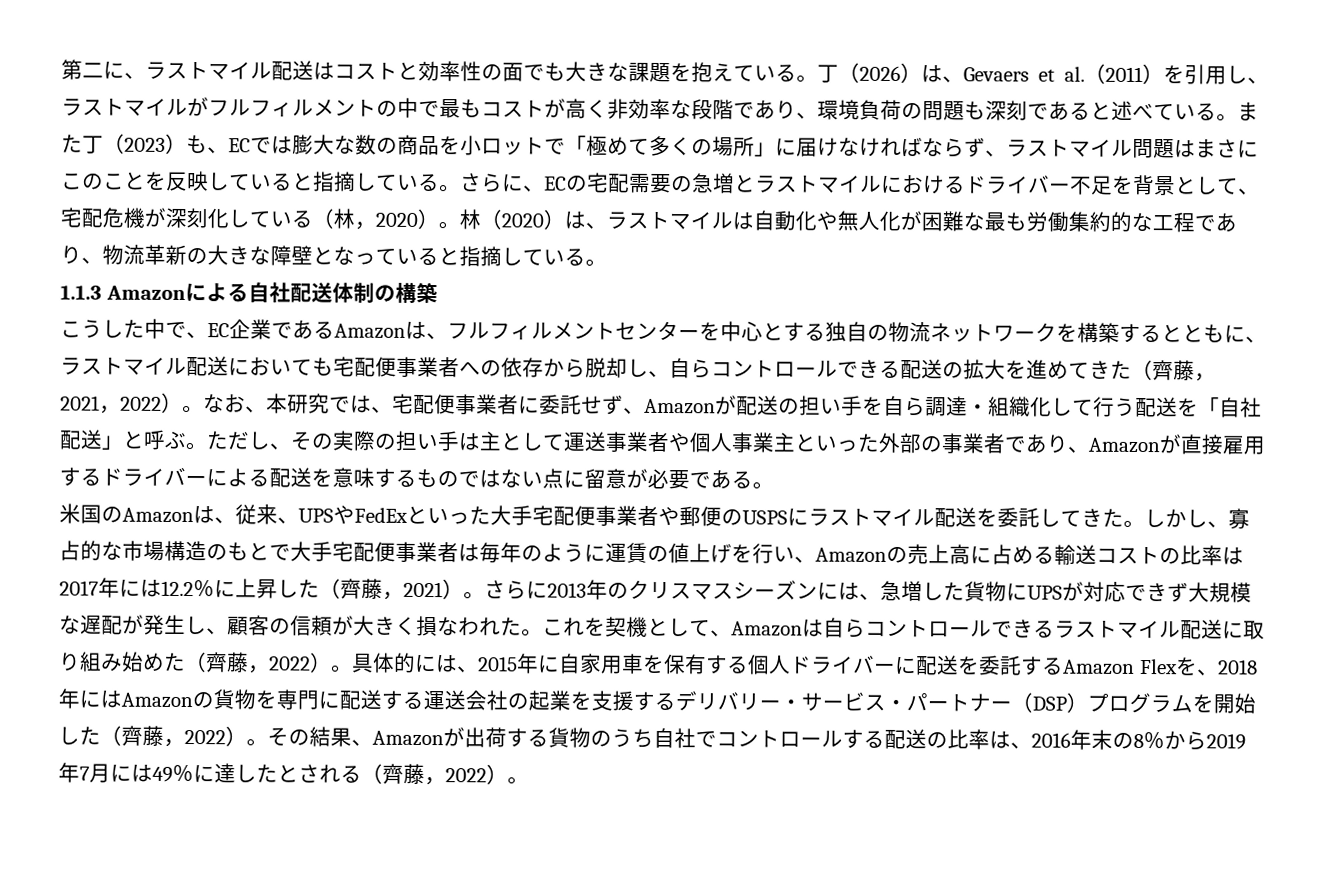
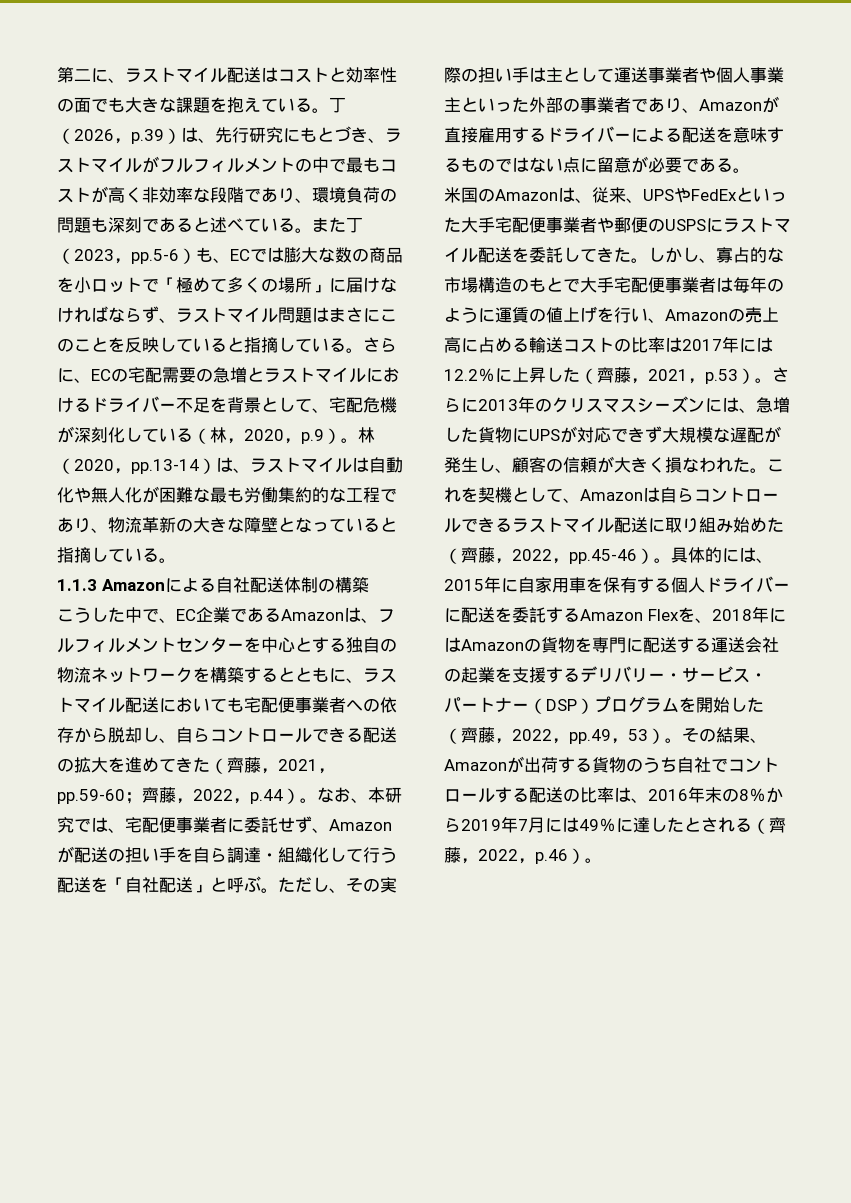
[900,62,1248,85] ）は、Gevaers et al.（2011）を引用し -> [114,126,368,144] ，p.39）は、先行研究にもとづき
(166, 144) none -> [114,249,179,264] ，pp.5-6
(418, 219) none -> [284,429,324,444] ，p.9
(544, 220) none -> [114,459,199,474] ，pp.13-14
[120,396,162,411] 2022 -> [57,787,283,804] pp.59-60；齊藤，2022，p.44
(443, 589) none -> [688,369,738,384] ，p.53
(311, 663) none -> [552,549,637,564] ，pp.45-46
(226, 737) none -> [552,729,648,744] ，pp.49，53
(487, 775) none -> [518,849,568,864] ，p.46

